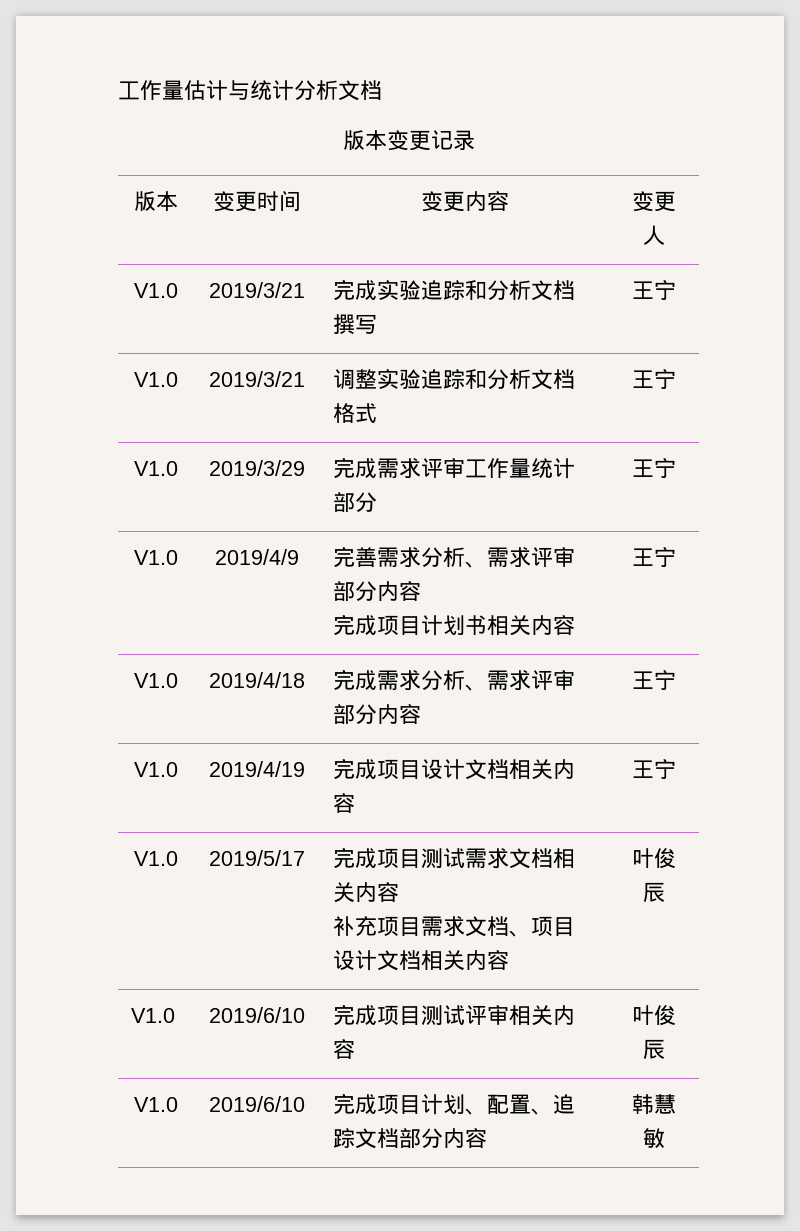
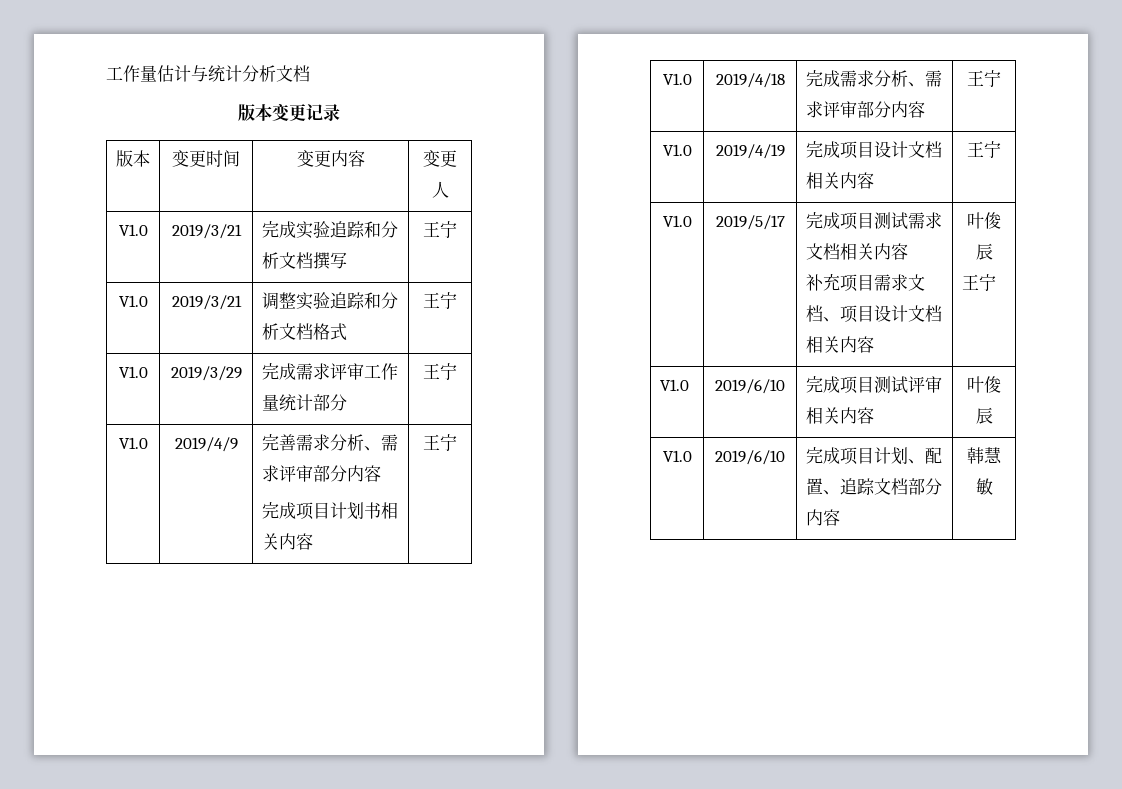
(665, 892) none -> [961,274,996,291] // 王宁

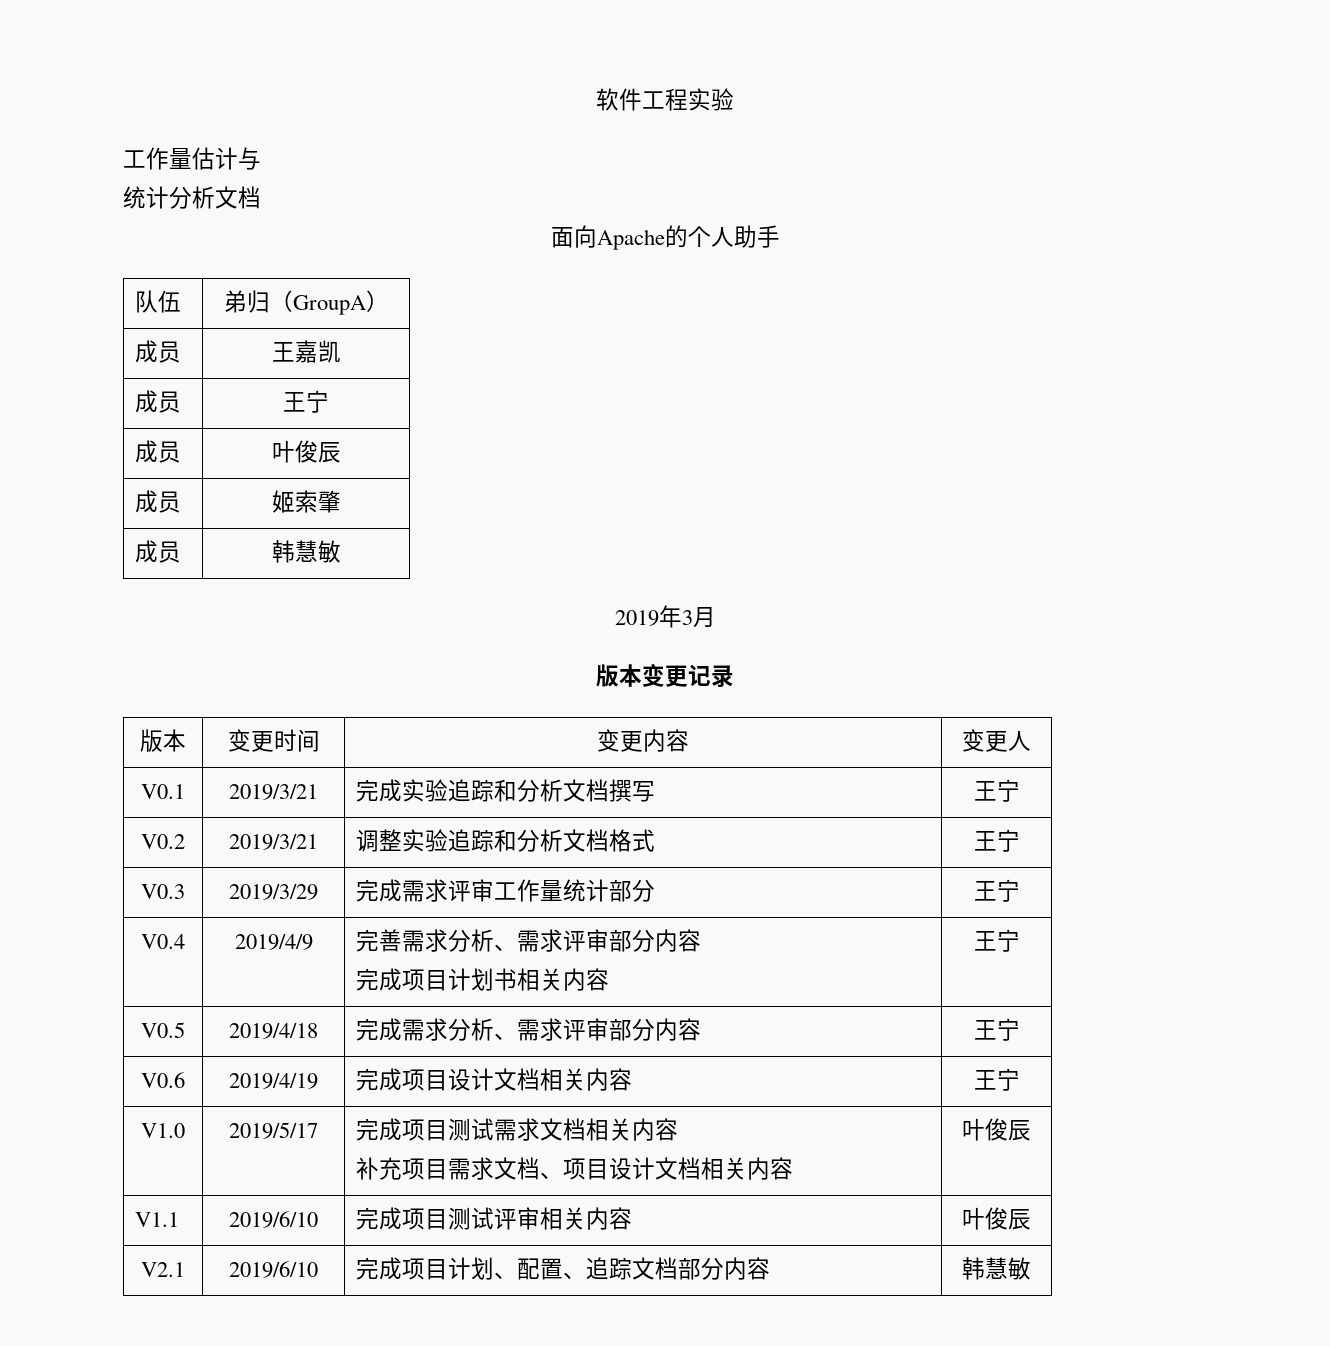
(106, 73) none -> [596,88,734,111] 软件工程实验 //
(208, 73) none -> (261, 158) //
(310, 73) none -> [550,225,780,250] [135,290,182,313] [223,290,389,315] [135,340,182,363] [271,340,341,363] [135,390,182,413] [283,390,329,413] [135,440,182,463] [271,440,341,463] [135,490,182,513] [271,490,341,513] [135,540,182,563] [271,540,341,563] [614,605,716,628] // 面向Apache的个人助手 // 队伍 | 弟归（GroupA） // 成员 | 王嘉凯 // 成员 | 王宁 // 成员 | 叶俊辰 // 成员 | 姬索肇 // 成员 | 韩慧敏 // 2019年3月
[118,224,148,236] V1.0 -> [141,784,185,799] V0.1
[118,295,148,307] V1.0 -> [141,834,185,849] V0.2
[118,366,148,378] V1.0 -> [141,884,185,899] V0.3
[118,437,148,449] V1.0 -> [141,934,185,949] V0.4
[662,73,692,85] V1.0 -> [141,1022,185,1038] V0.5
[662,144,692,156] V1.0 -> [141,1072,185,1088] V0.6
[961,274,996,291] [659,379,689,391] // 王宁 // V1.0 -> [135,1212,180,1227] // V1.1
[662,450,692,462] V1.0 -> [141,1262,185,1277] V2.1

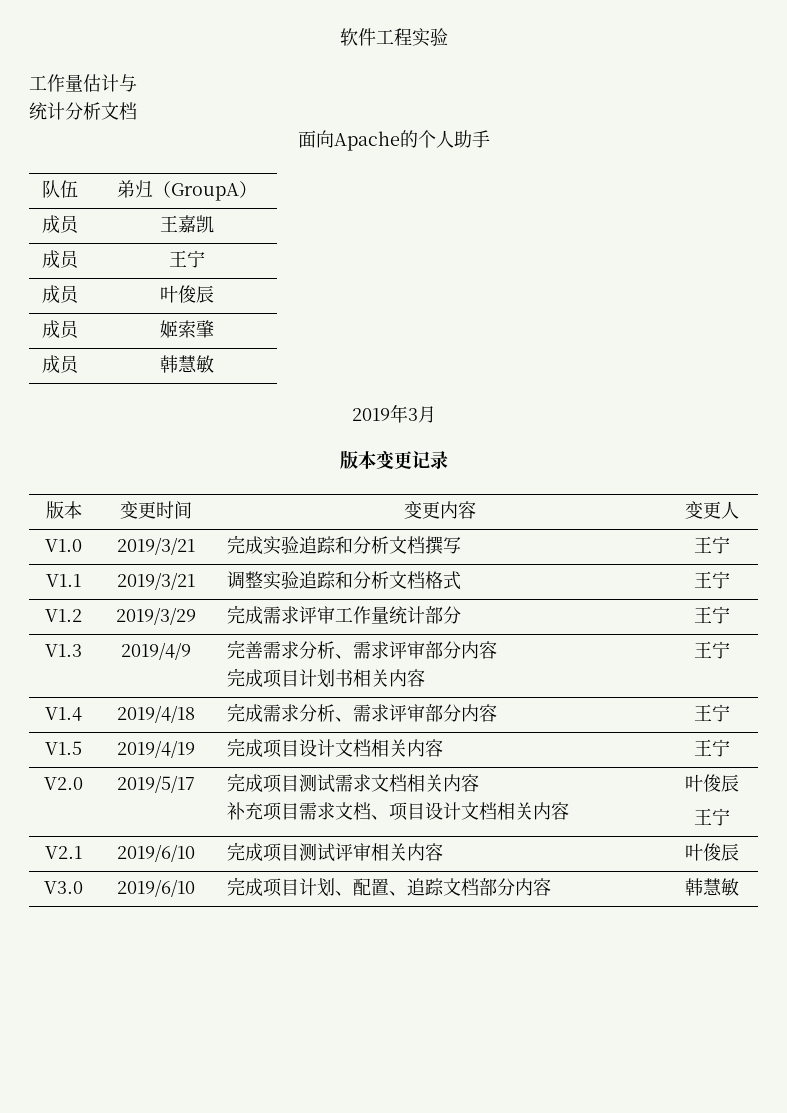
[141,784,185,799] V0.1 -> [45,539,82,552] V1.0
[141,834,185,849] V0.2 -> [46,574,81,587] V1.1
[141,884,185,899] V0.3 -> [45,609,82,622] V1.2
[141,934,185,949] V0.4 -> [45,644,82,657] V1.3
[141,1022,185,1038] V0.5 -> [45,707,82,721] V1.4
[141,1072,185,1088] V0.6 -> [45,741,82,755] V1.5
[141,1123,185,1138] V1.0 -> [44,777,83,790] V2.0
[135,1212,180,1227] // V1.1 -> [693,808,730,826] [45,846,82,859] // 王宁 // V2.1
[141,1262,185,1277] V2.1 -> [44,881,83,894] V3.0

